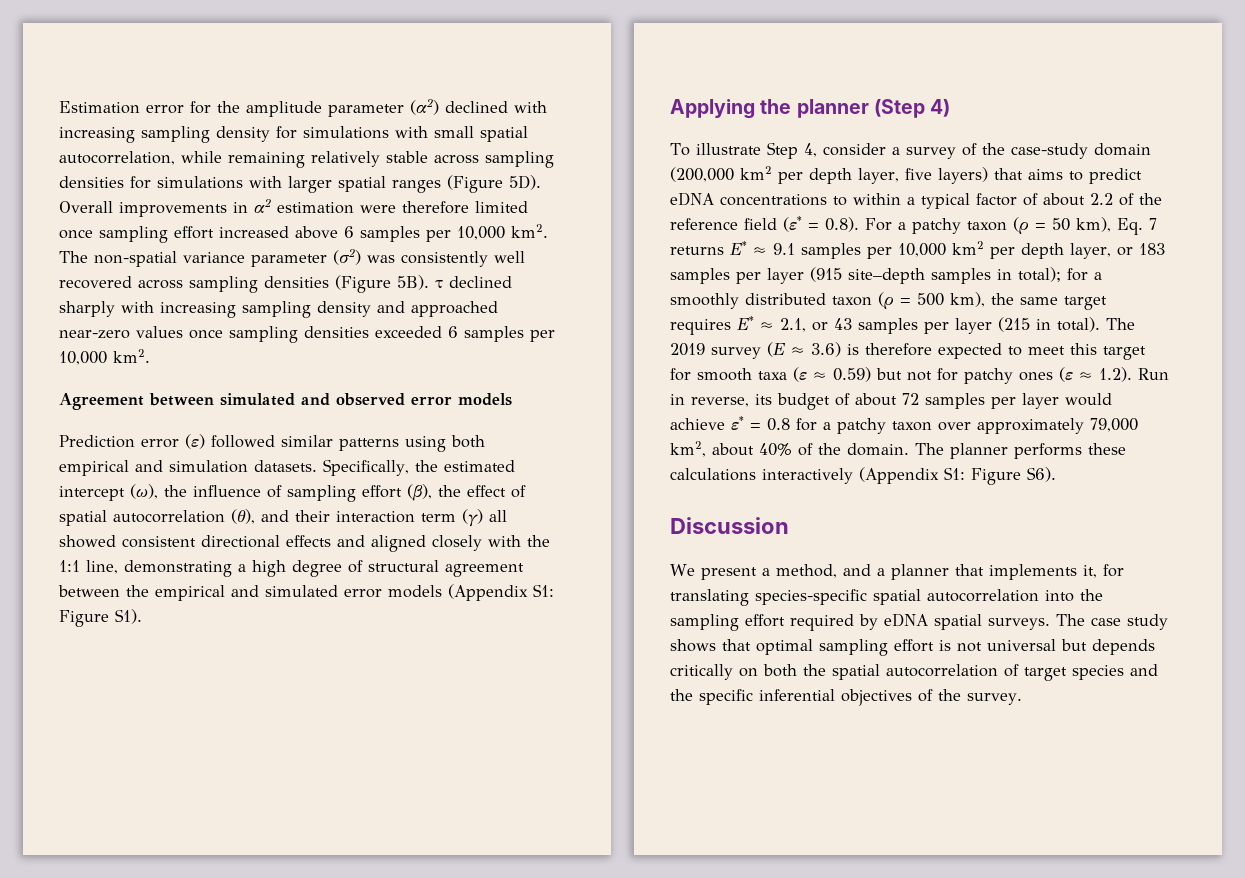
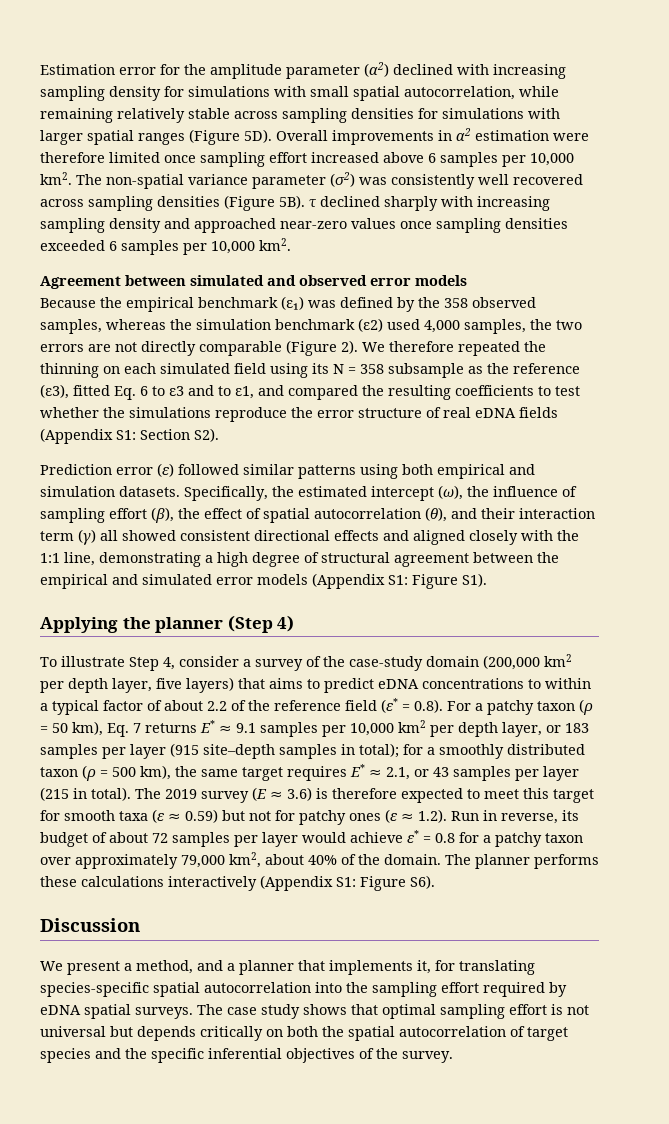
(512, 399) none -> [40,296,536,312] [40,318,582,334] [40,340,546,356] [40,363,580,378] [40,384,580,400] [40,407,558,422] [40,428,219,444] // Because the empirical benchmark (ε₁) was defined by the 358 observed samples, whereas the simulation benchmark (ε2) used 4,000 samples, the two errors are not directly comparable (Figure 2). We therefore repeated the thinning on each simulated field using its N = 358 subsample as the reference (ε3), fitted Eq. 6 to ε3 and to ε1, and compared the resulting coefficients to test whether the simulations reproduce the error structure of real eDNA fields (Appendix S1: Section S2).

